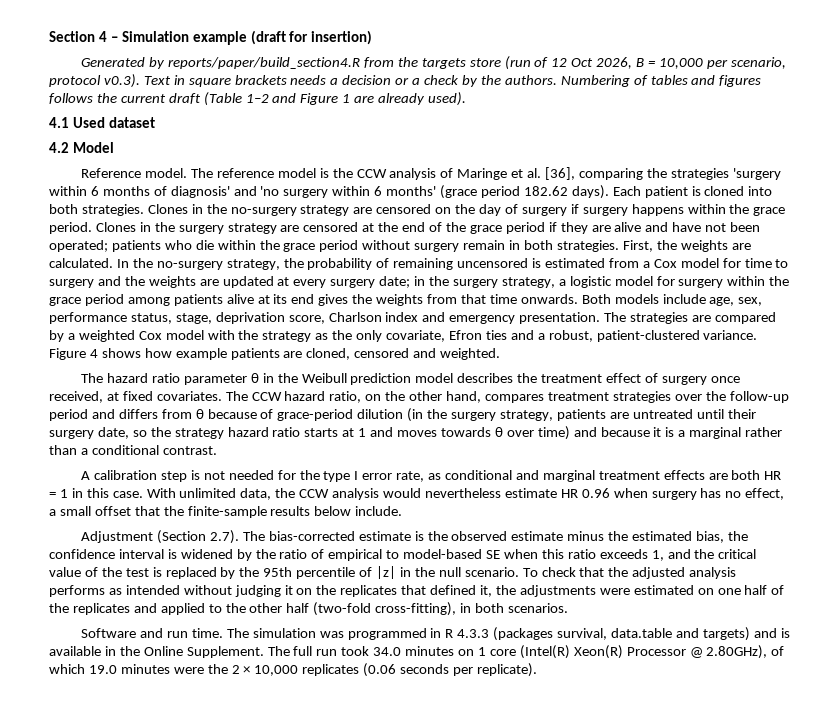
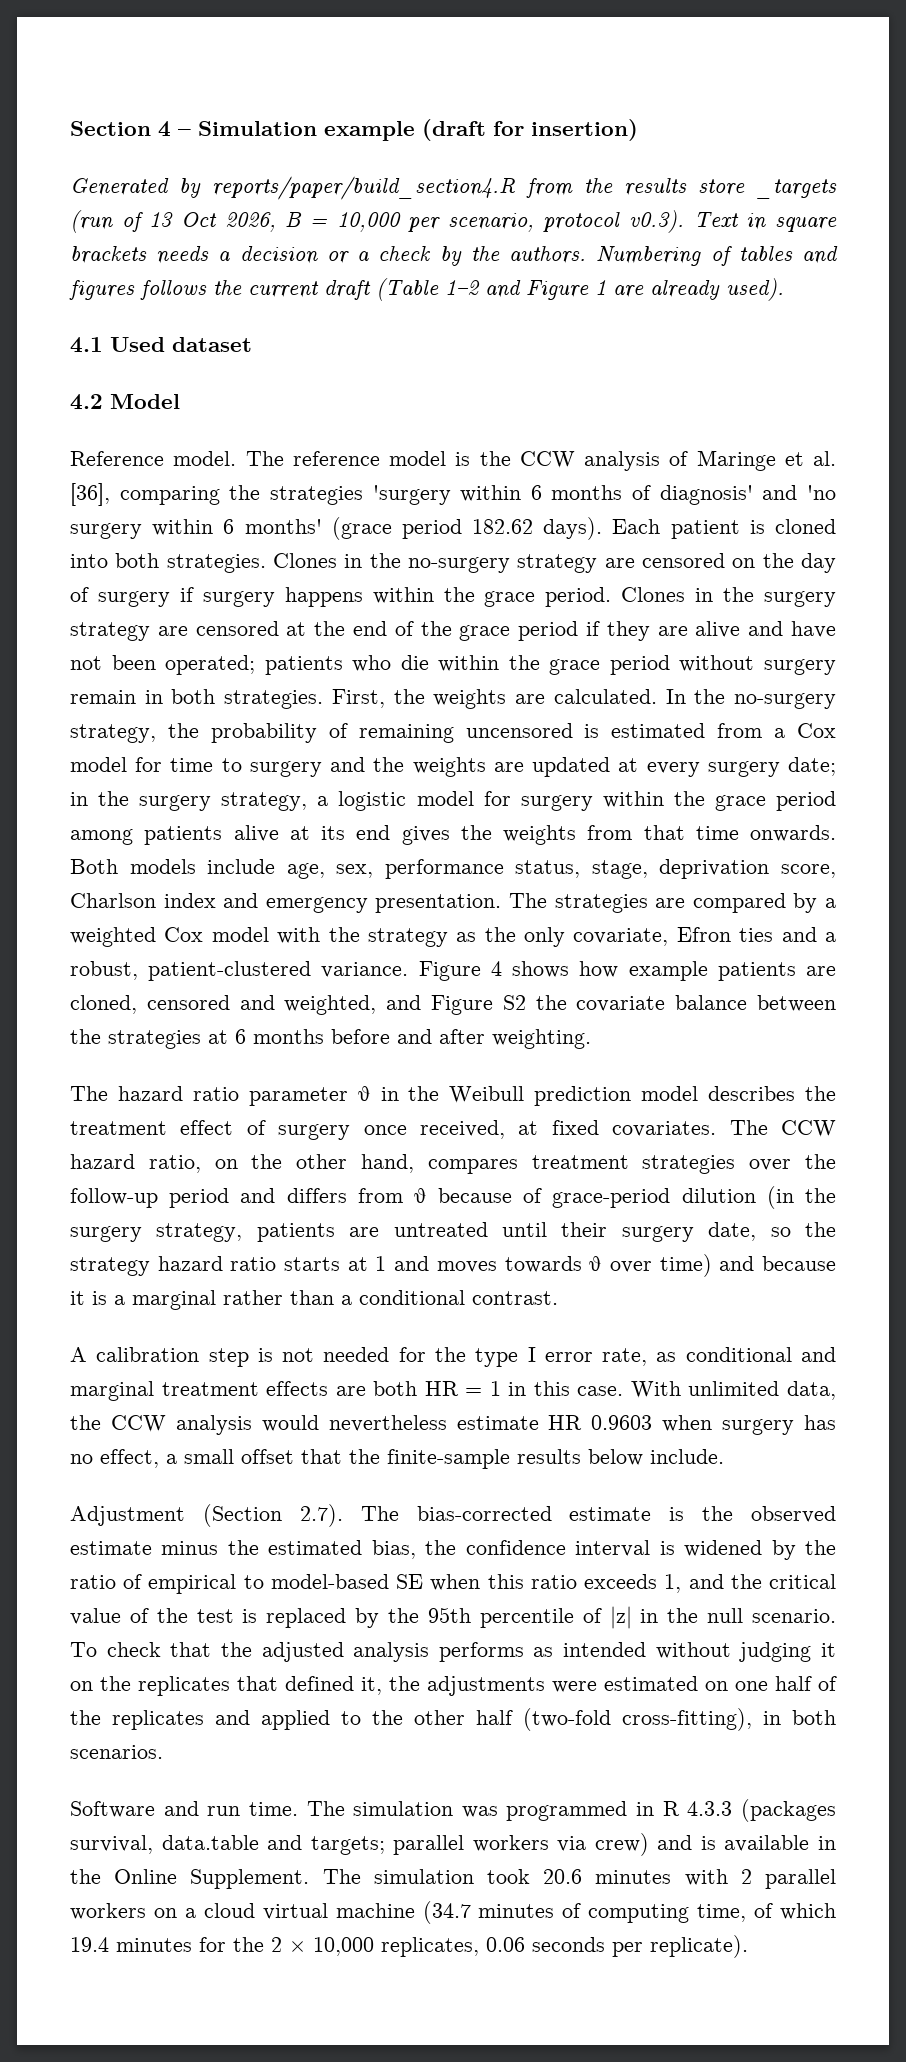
[421,58,501,69] targets store -> [624,178,837,199] results store _targets
[551,58,568,67] 12 -> [149,212,174,227] 13
[440,348,501,360] weighted. -> [284,995,836,1015] [70,1029,591,1049] weighted, and Figure S2 the covariate balance between the strategies at 6 months before and after weighting.
[581,488,610,498] 0.96 -> [591,1415,653,1430] 0.9603
[702,627,750,641] targets) -> [310,1833,649,1856] targets; parallel workers via crew)
[293,645,785,659] [49,664,204,674] full run took 34.0 minutes on 1 core (Intel(R) Xeon(R) Processor @ 2.80GHz), of which 19.0 minutes were -> [373,1869,837,1889] [70,1901,836,1924] [70,1937,226,1952] simulation took 20.6 minutes with 2 parallel workers on a cloud virtual machine (34.7 minutes of computing time, of which 19.4 minutes for
[302,663,397,677] replicates (0.06 -> [381,1937,525,1957] replicates, 0.06

